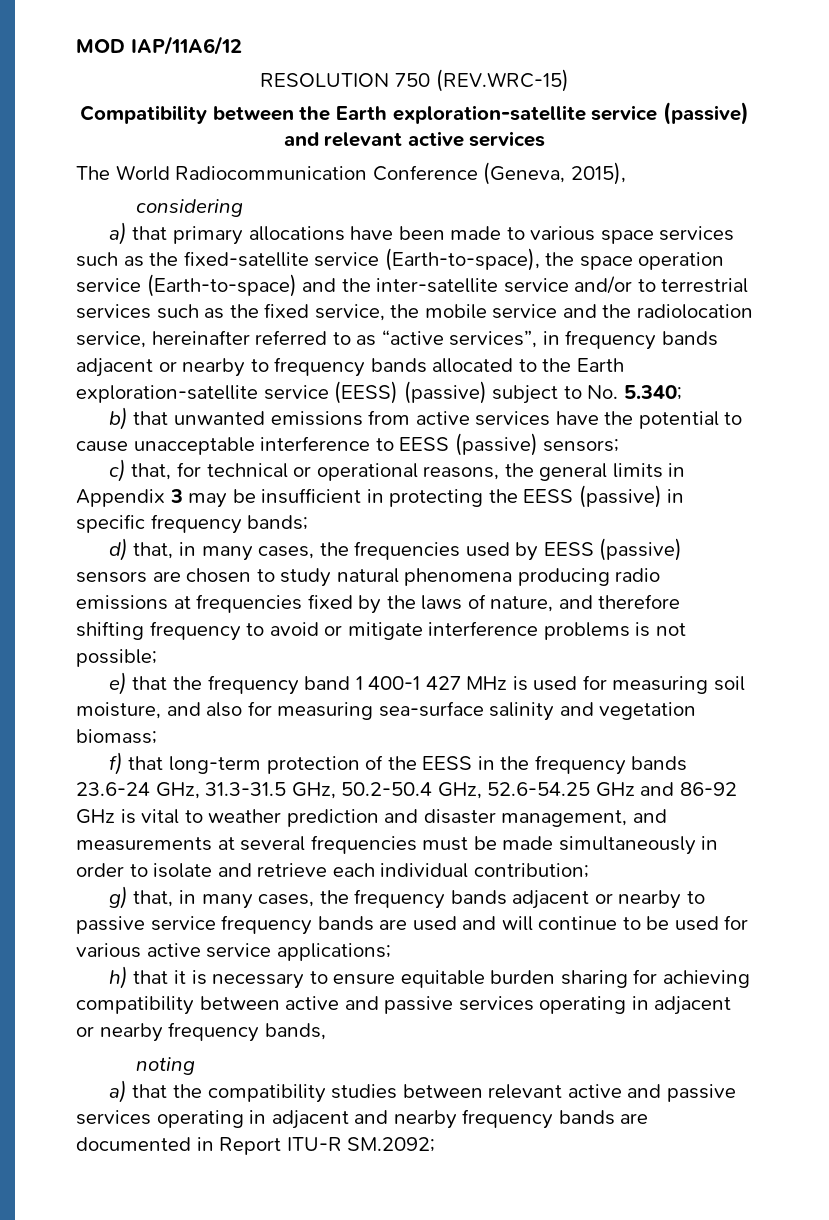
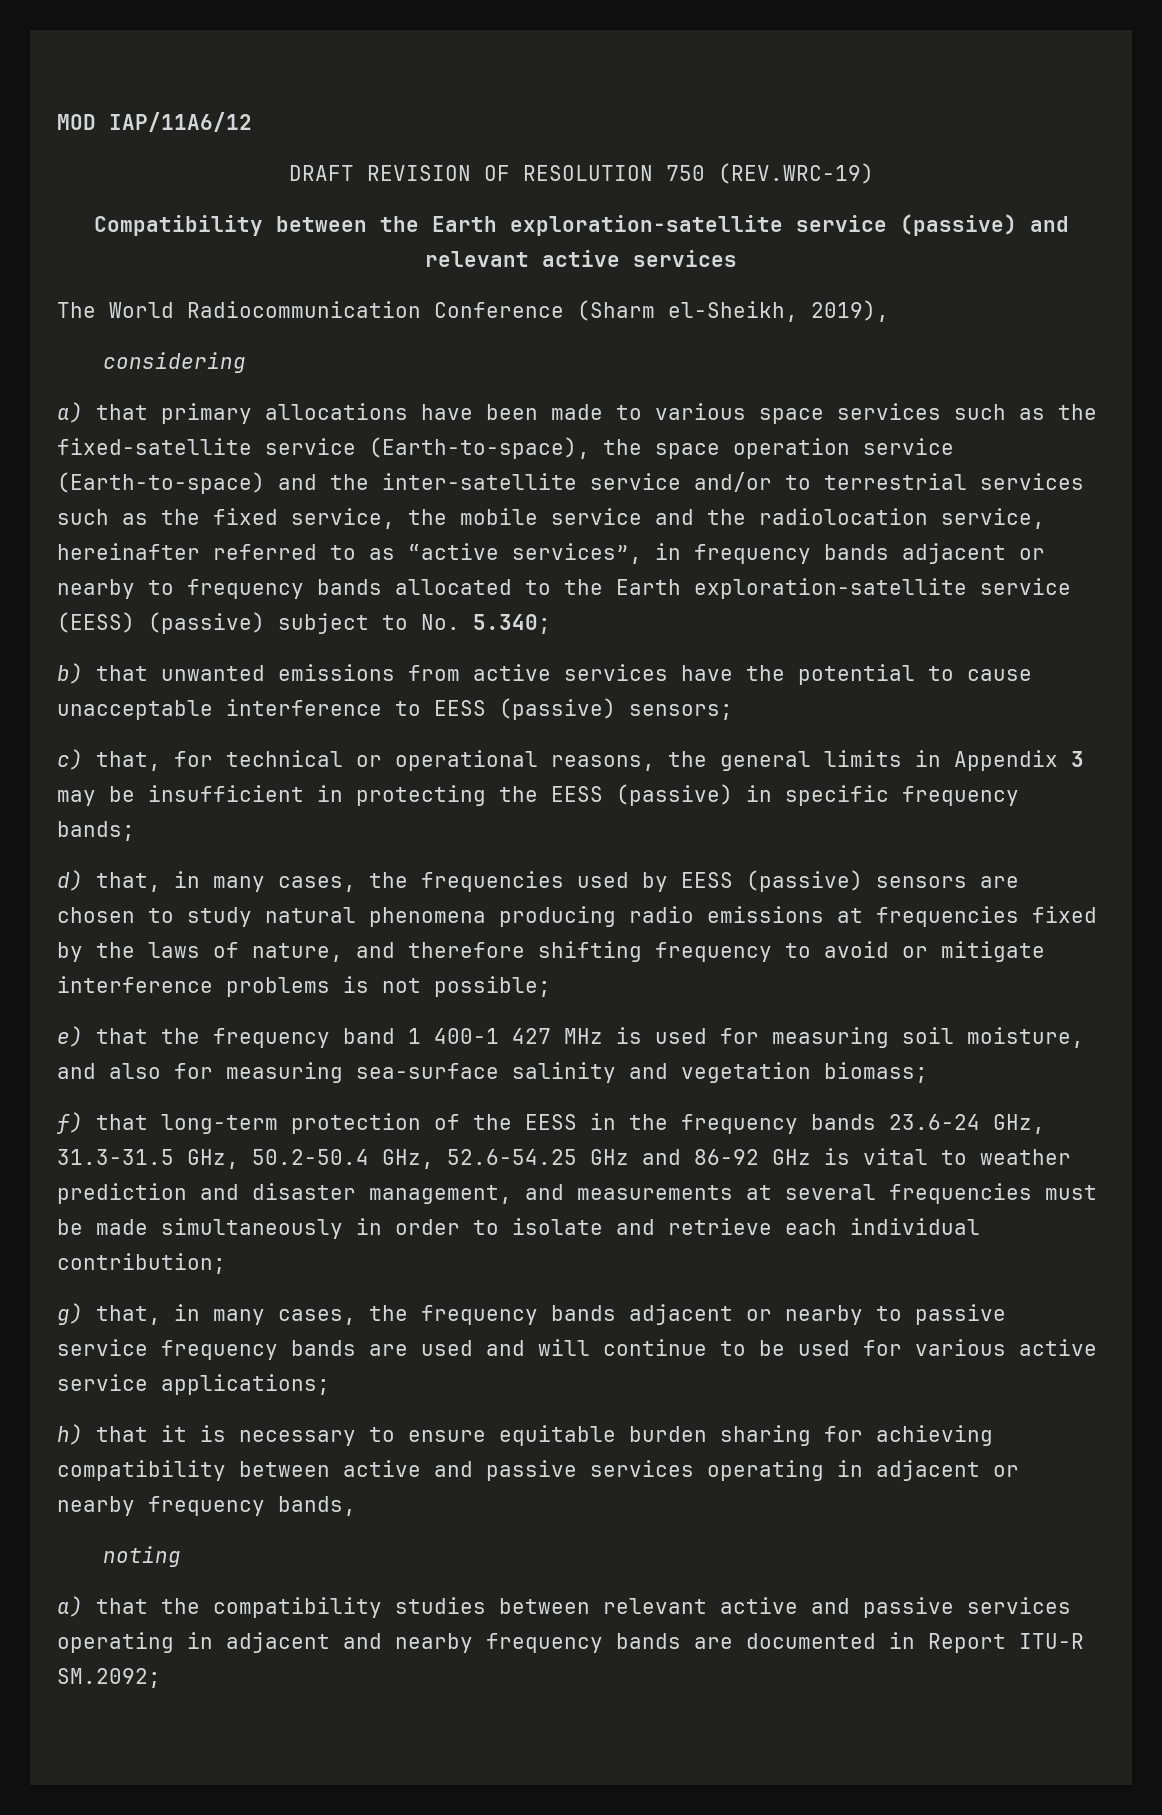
(242, 45) none -> [288,165,510,181] DRAFT REVISION OF
[435,69,569,92] (REV.WRC-15) -> [717,163,874,184] (REV.WRC-19)
[483,162,626,185] (Geneva, 2015), -> [577,300,889,322] (Sharm el-Sheikh, 2019),

